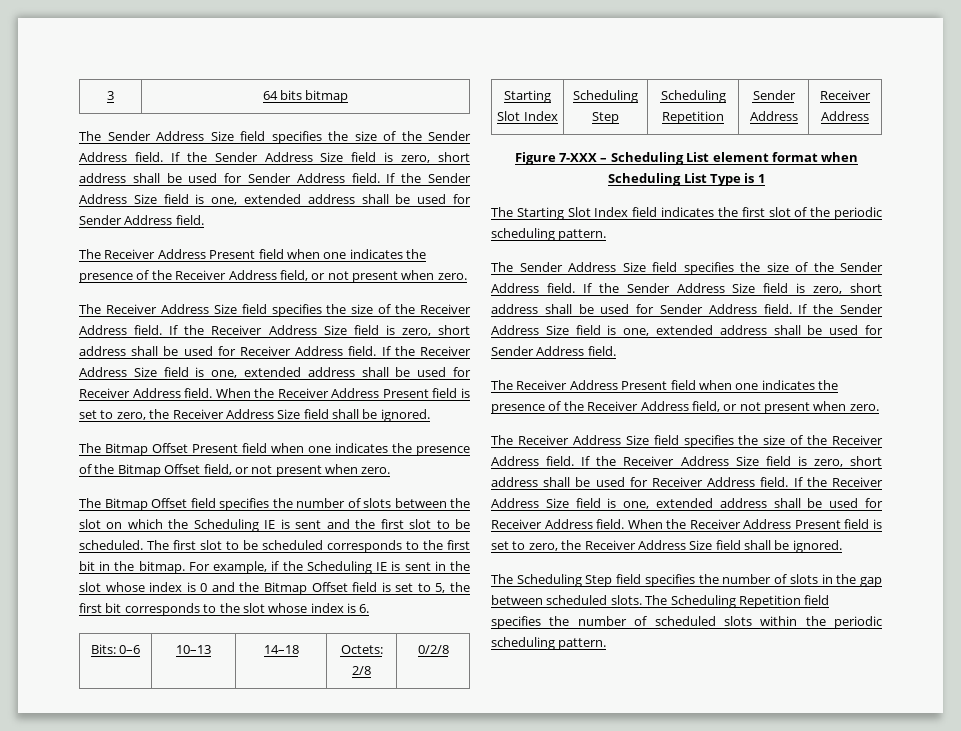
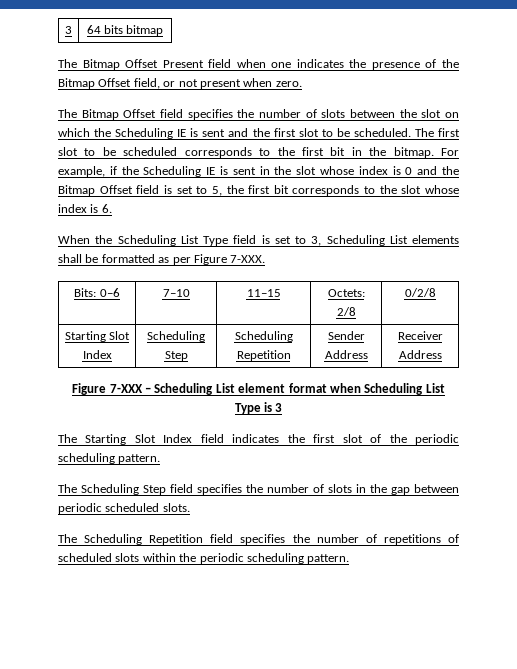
[79,131,471,144] [79,152,470,163] [79,173,472,183] [79,194,472,205] [79,215,204,225] [79,249,426,259] [79,270,467,283] [79,304,471,317] [79,325,471,336] [79,346,471,356] [79,367,472,378] [79,388,470,398] [79,409,430,422] // The Sender Address Size field specifies the size of the Sender Address field. If the Sender Address Size field is zero, short address shall be used for Sender Address field. If the Sender Address Size field is one, extended address shall be used for Sender Address field. // The Receiver Address Present field when one indicates the presence of the Receiver Address field, or not present when zero. // The Receiver Address Size field specifies the size of the Receiver Address field. If the Receiver Address Size field is zero, short address shall be used for Receiver Address field. If the Receiver Address Size field is one, extended address shall be used for Receiver Address field. When the Receiver Address Present field is set to zero, the Receiver Address Size field shall be ignored. -> (164, 30) none
(370, 608) none -> [58,235,459,246] [58,254,266,265] // When the Scheduling List Type field is set to 3, Scheduling List elements shall be formatted as per Figure 7-XXX.
[176,645,211,654] [263,645,299,654] 10–13 | 14–18 -> [162,289,190,297] [246,289,281,297] 7–10 | 11–15
[757,174,765,183] 1 -> [275,403,283,412] 3
[491,262,883,275] [491,283,882,294] [491,304,883,314] [491,325,883,336] [491,346,616,356] [491,380,838,390] [491,401,879,414] [491,435,883,448] [491,456,882,467] [491,477,883,487] [491,498,883,509] [491,519,882,529] [491,540,842,553] // The Sender Address Size field specifies the size of the Sender Address field. If the Sender Address Size field is zero, short address shall be used for Sender Address field. If the Sender Address Size field is one, extended address shall be used for Sender Address field. // The Receiver Address Present field when one indicates the presence of the Receiver Address field, or not present when zero. // The Receiver Address Size field specifies the size of the Receiver Address field. If the Receiver Address Size field is zero, short address shall be used for Receiver Address field. If the Receiver Address Size field is one, extended address shall be used for Receiver Address field. When the Receiver Address Present field is set to zero, the Receiver Address Size field shall be ignored. -> (161, 459) none
(543, 600) none -> [58,503,102,514] periodic
(642, 600) none -> (190, 507) //
(648, 621) none -> [383,534,459,545] repetitions of

